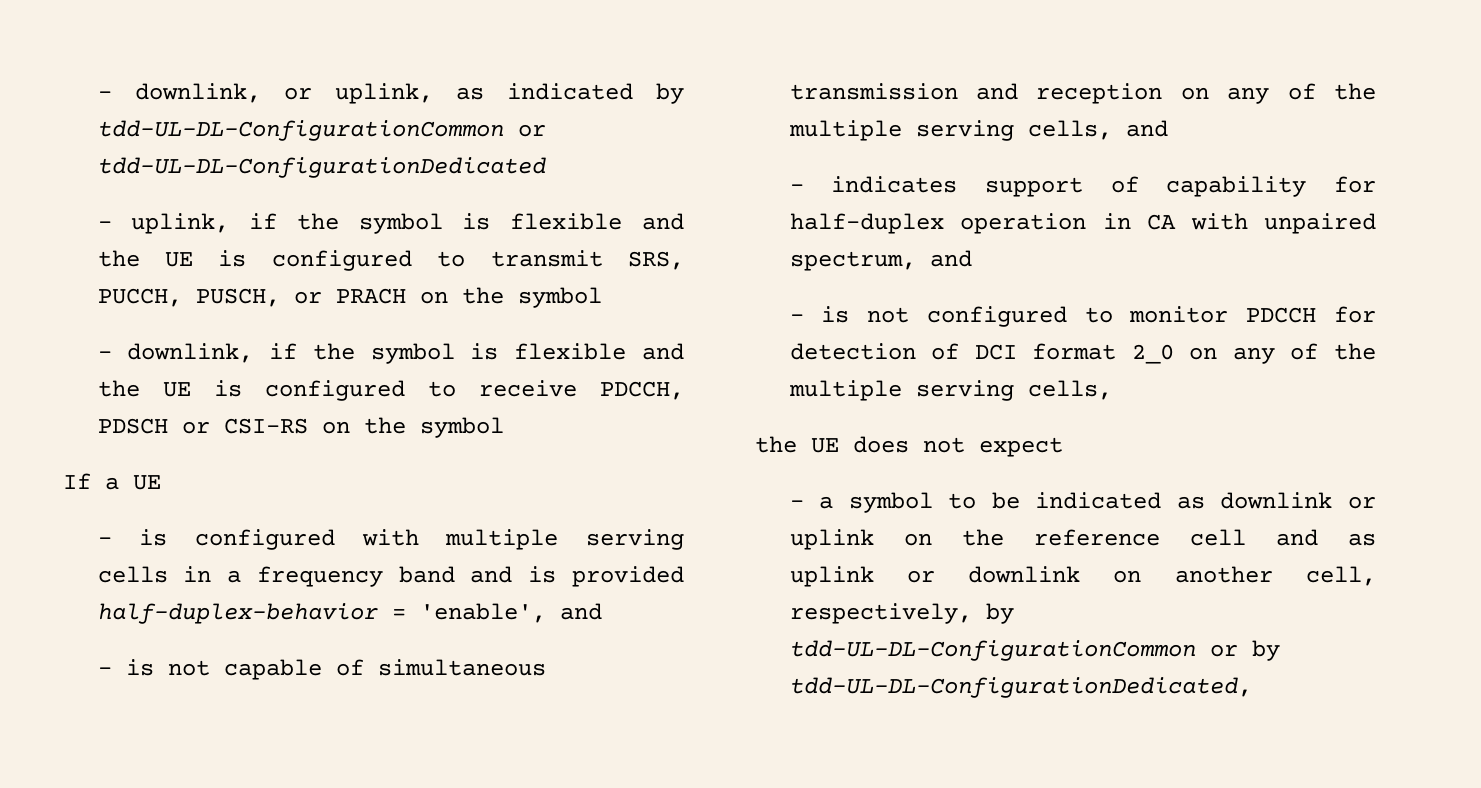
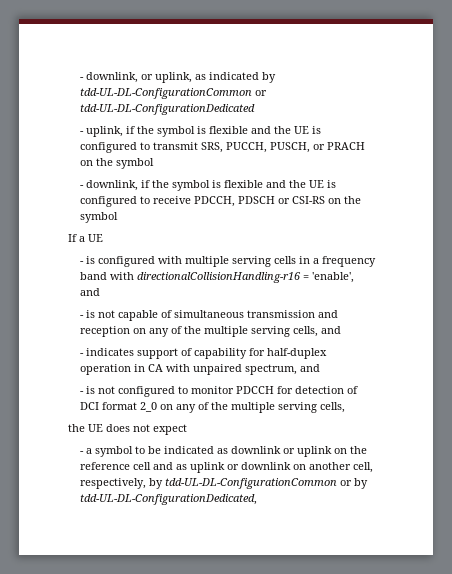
[470,566,684,587] [97,603,378,624] and is provided half-duplex-behavior -> [110,272,302,283] with directionalCollisionHandling-r16

